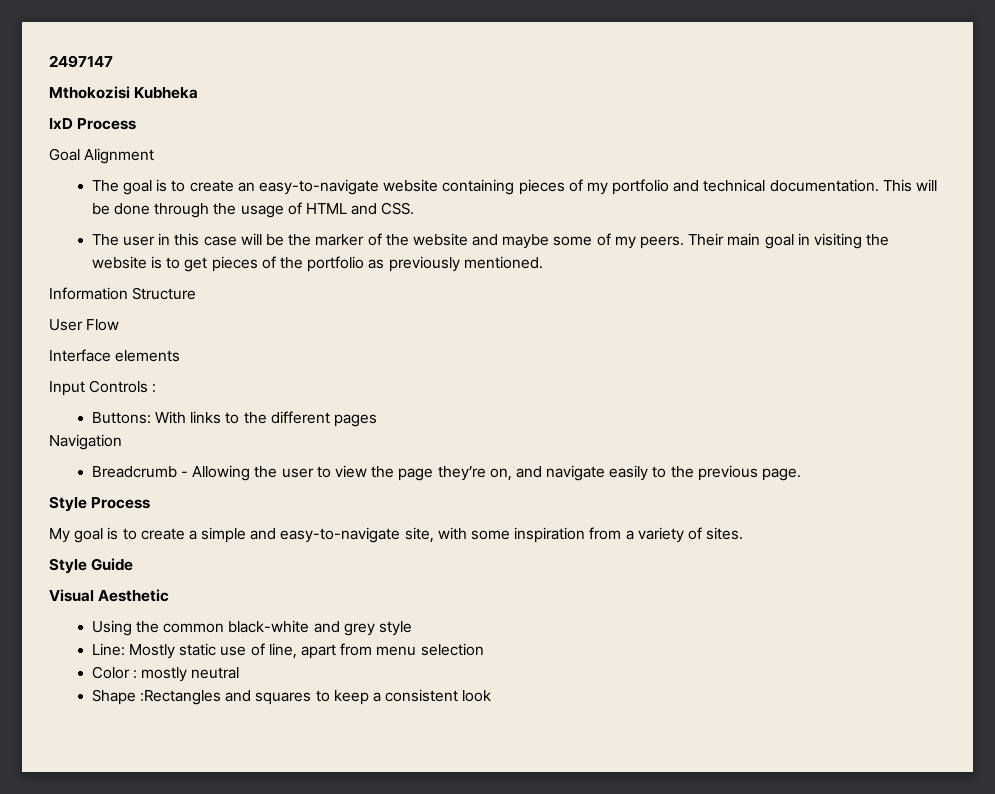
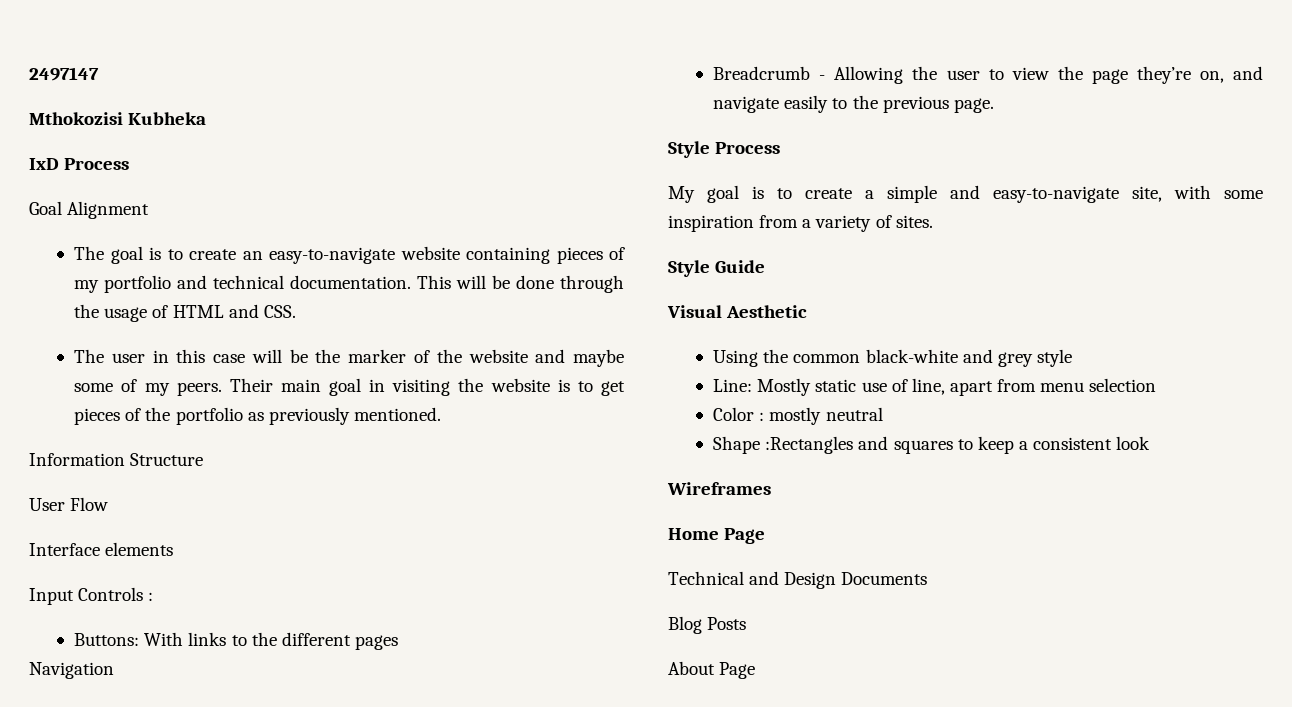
(492, 696) none -> [667,482,771,495] [668,528,766,544] [668,571,928,589] [668,616,747,634] [668,661,756,679] // Wireframes // Home Page // Technical and Design Documents // Blog Posts // About Page

